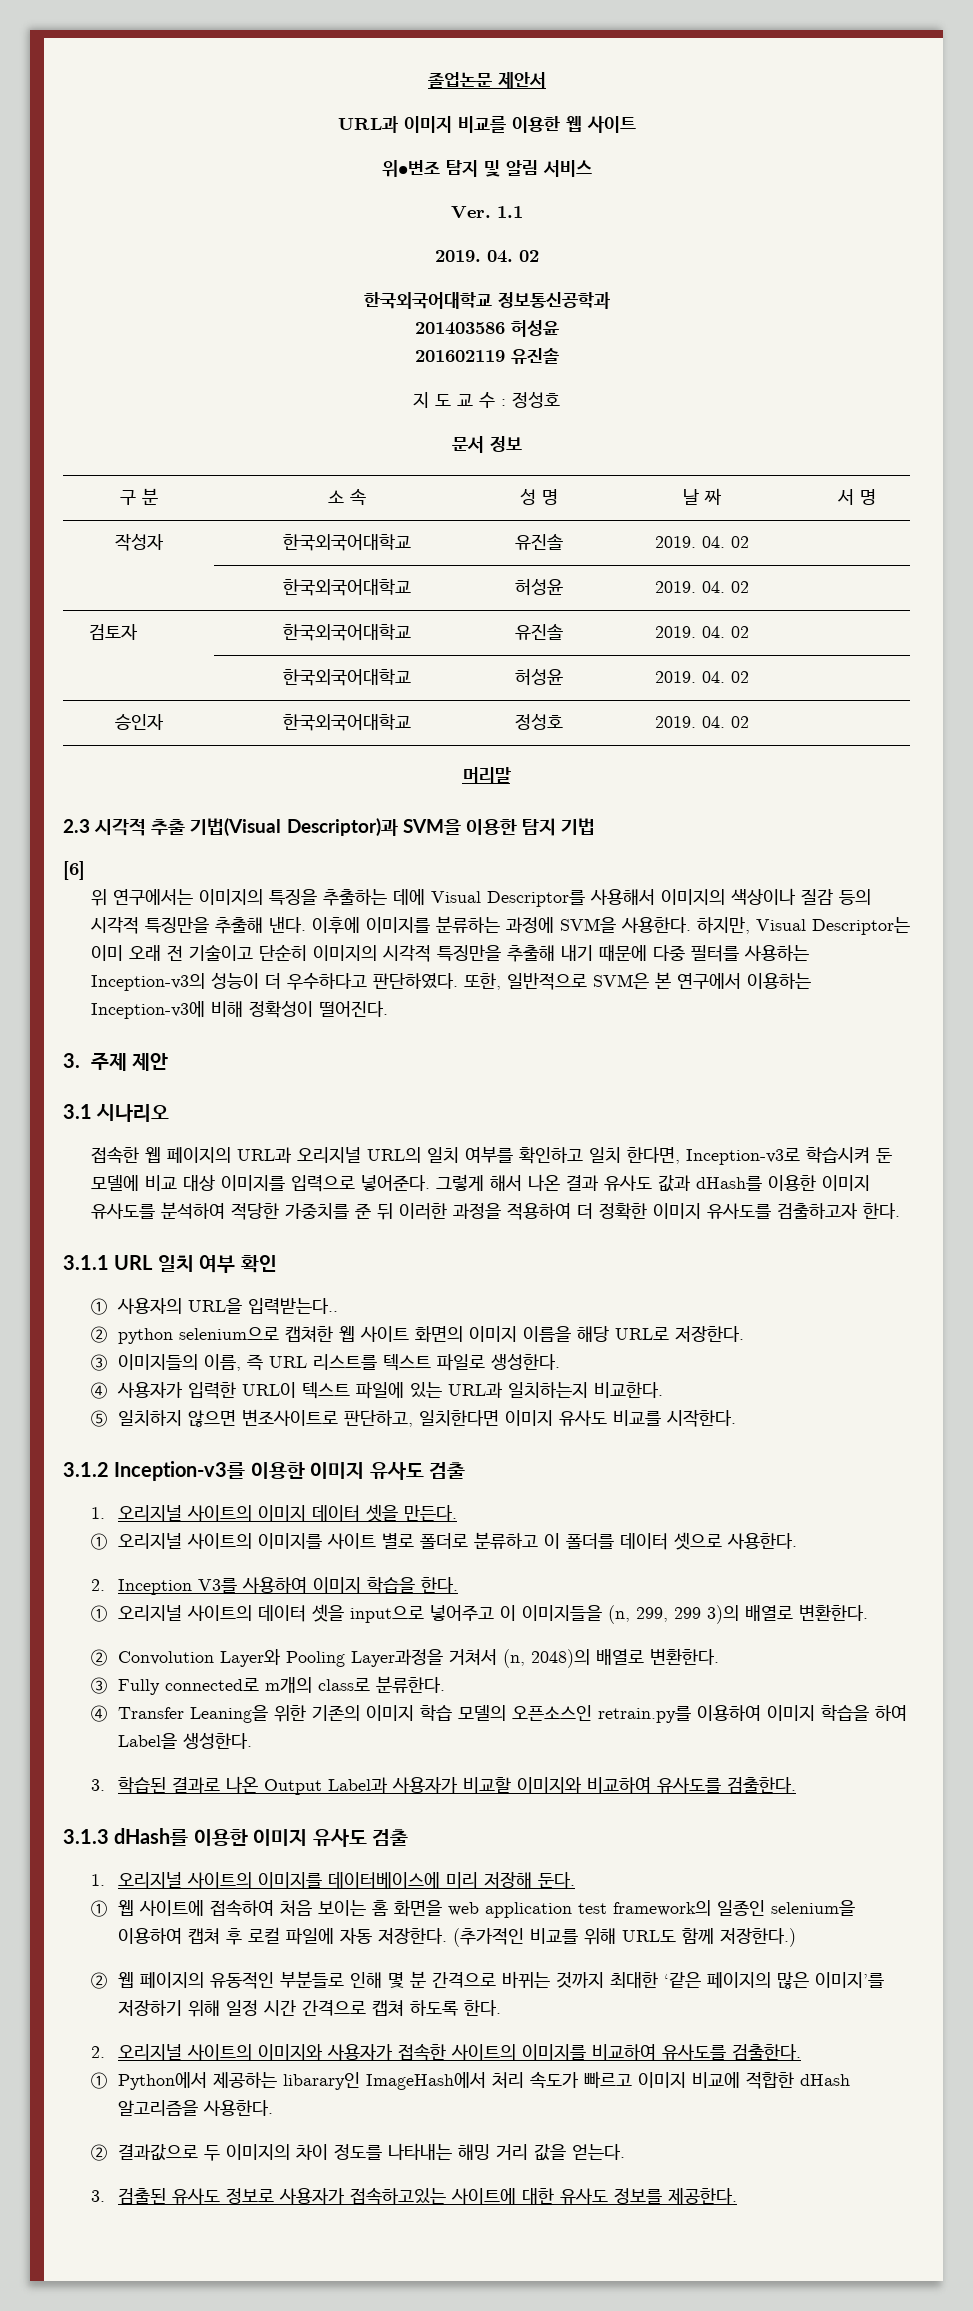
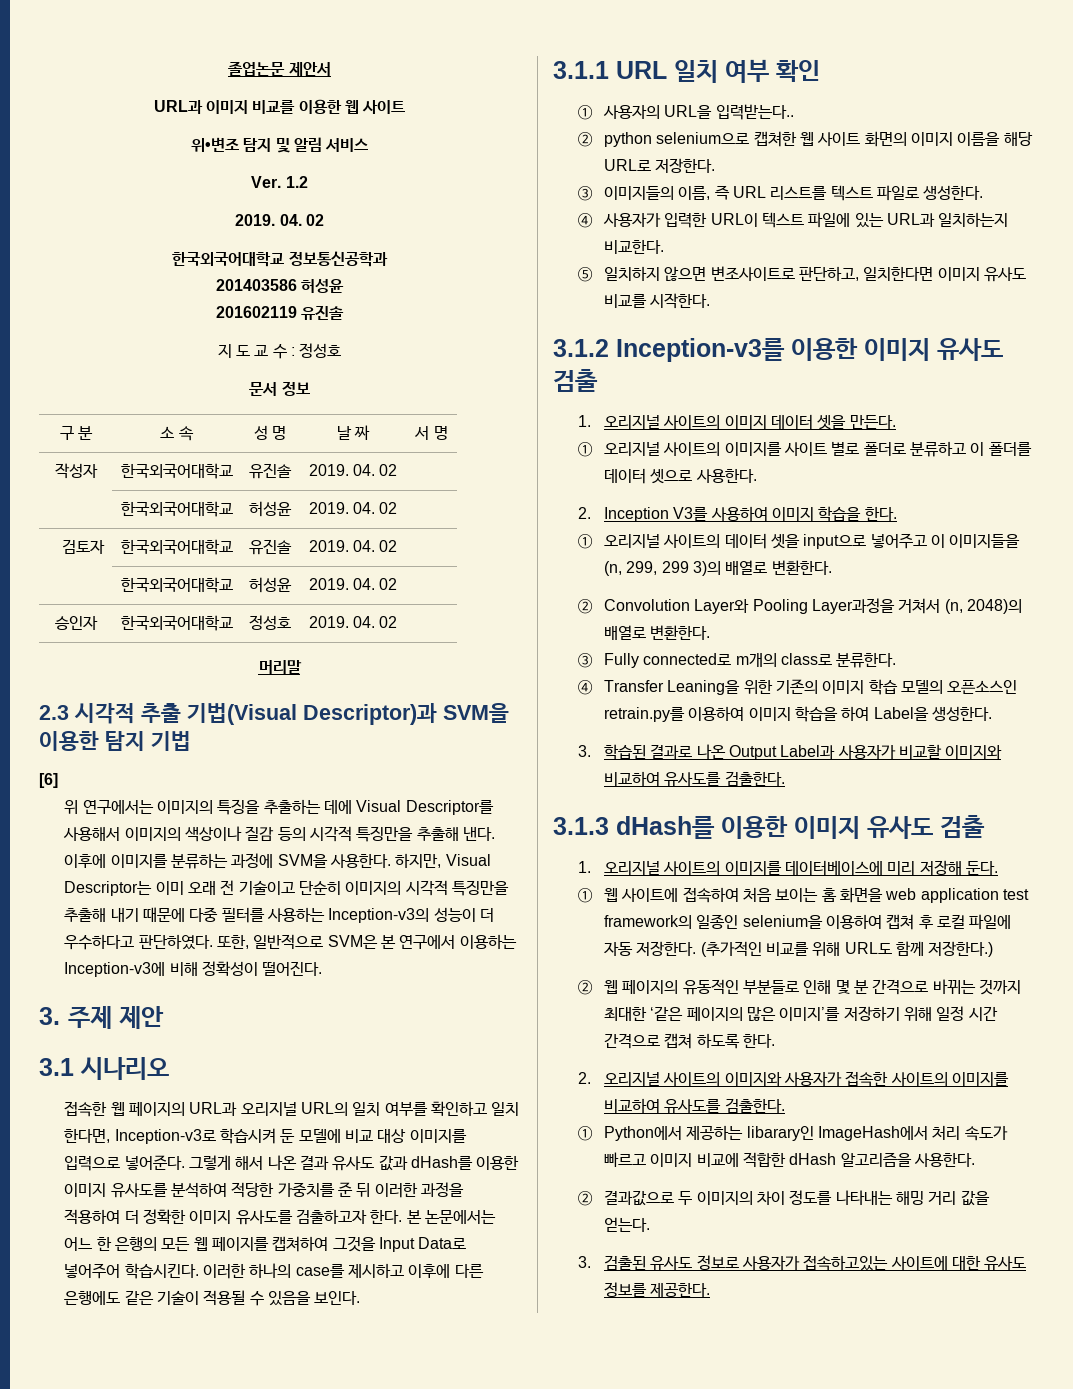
[496,206,523,218] 1.1 -> [285,176,308,188] 1.2
(900, 1211) none -> [406,1210,497,1224] [64,1236,467,1252] [64,1263,484,1279] [64,1290,361,1306] 본 논문에서는 어느 한 은행의 모든 웹 페이지를 캡쳐하여 그것을 Input Data로 넣어주어 학습시킨다. 이러한 하나의 case를 제시하고 이후에 다른 은행에도 같은 기술이 적용될 수 있음을 보인다.

